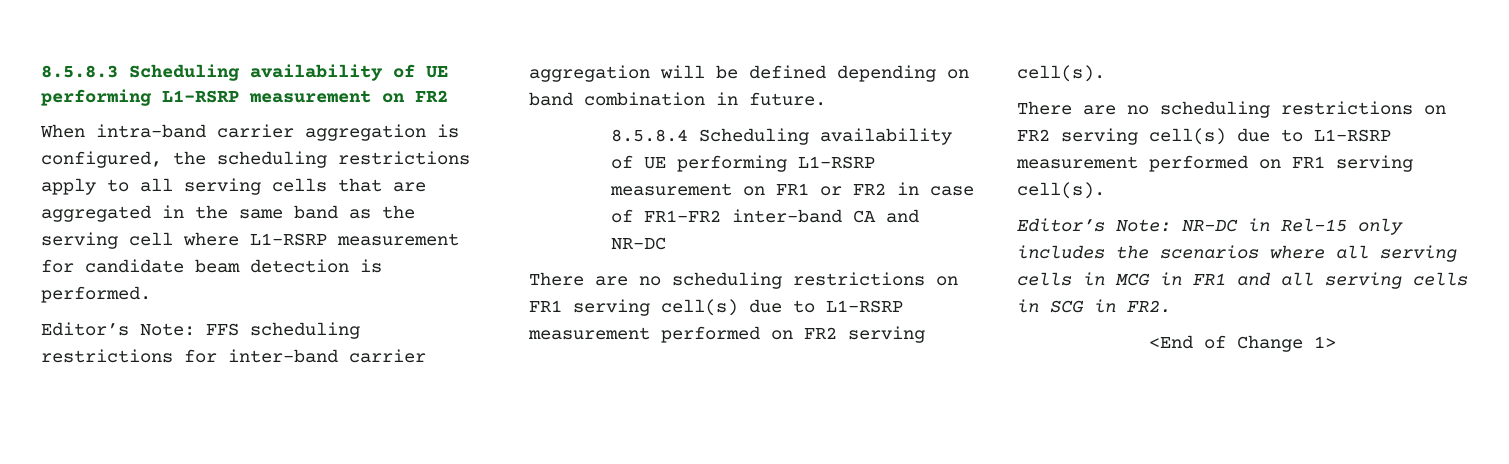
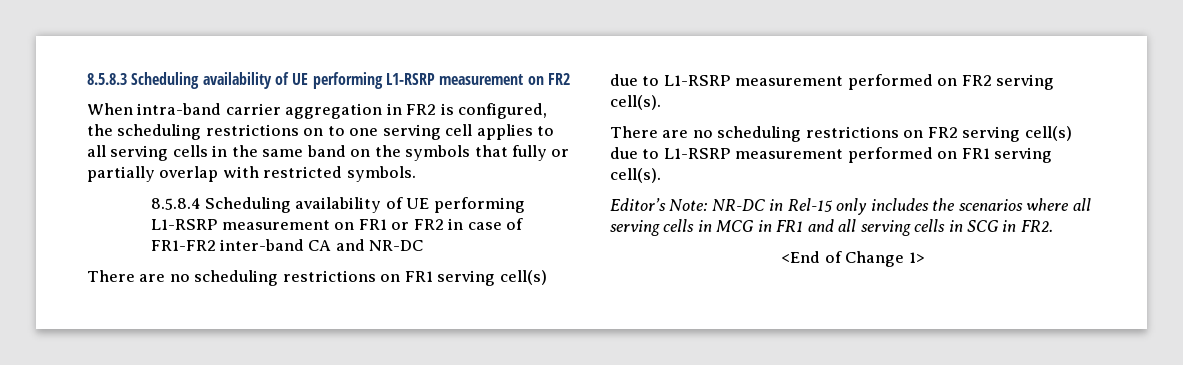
(426, 132) none -> [386,103,437,115] in FR2
[41,178,96,195] apply -> [303,124,533,140] on to one serving cell applies
[338,178,426,192] [41,205,151,222] that are aggregated -> (208, 151) none
[349,205,415,219] [41,232,459,249] [41,259,382,273] [41,286,151,303] [41,322,360,339] [41,349,426,363] [529,65,969,82] [529,92,826,106] as the serving cell where L1-RSRP measurement for candidate beam detection is performed. // Editor’s Note: FFS scheduling restrictions for inter-band carrier aggregation will be defined depending on band combination in future. -> [350,145,570,161] [87,166,416,182] on the symbols that fully or partially overlap with restricted symbols.

